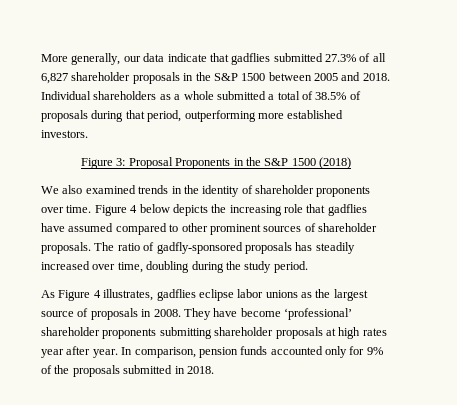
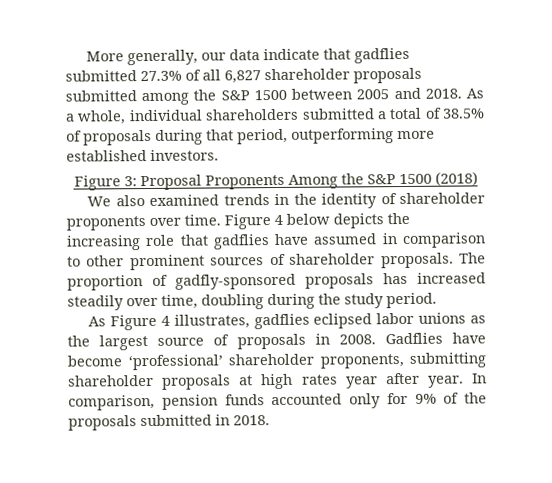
[183,73,194,81] in -> [65,90,190,106] submitted among
[41,91,214,100] Individual shareholders as a whole -> [466,88,485,99] [65,108,300,125] As a whole, individual shareholders
[233,158,244,166] in -> [287,174,338,189] Among
[115,223,167,235] compared -> [381,232,486,249] in comparison
[117,243,140,251] ratio -> [67,275,143,291] proportion
[315,242,355,254] [41,261,90,270] steadily increased -> [417,272,486,284] [67,295,124,311] increased steadily
[198,289,234,301] eclipse -> [313,313,373,329] eclipsed
[183,308,211,320] They -> [384,332,443,345] Gadflies
[102,328,157,339] proponents -> [319,353,404,369] proponents,

